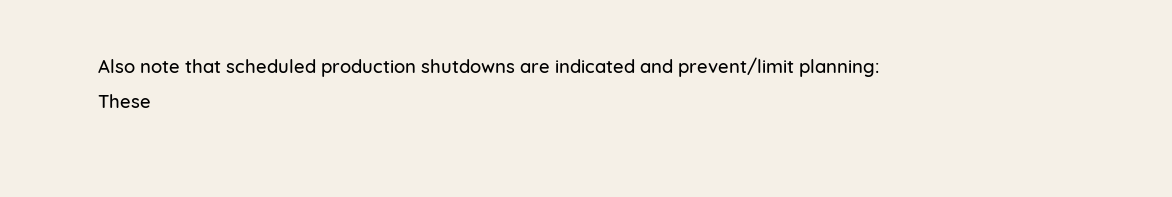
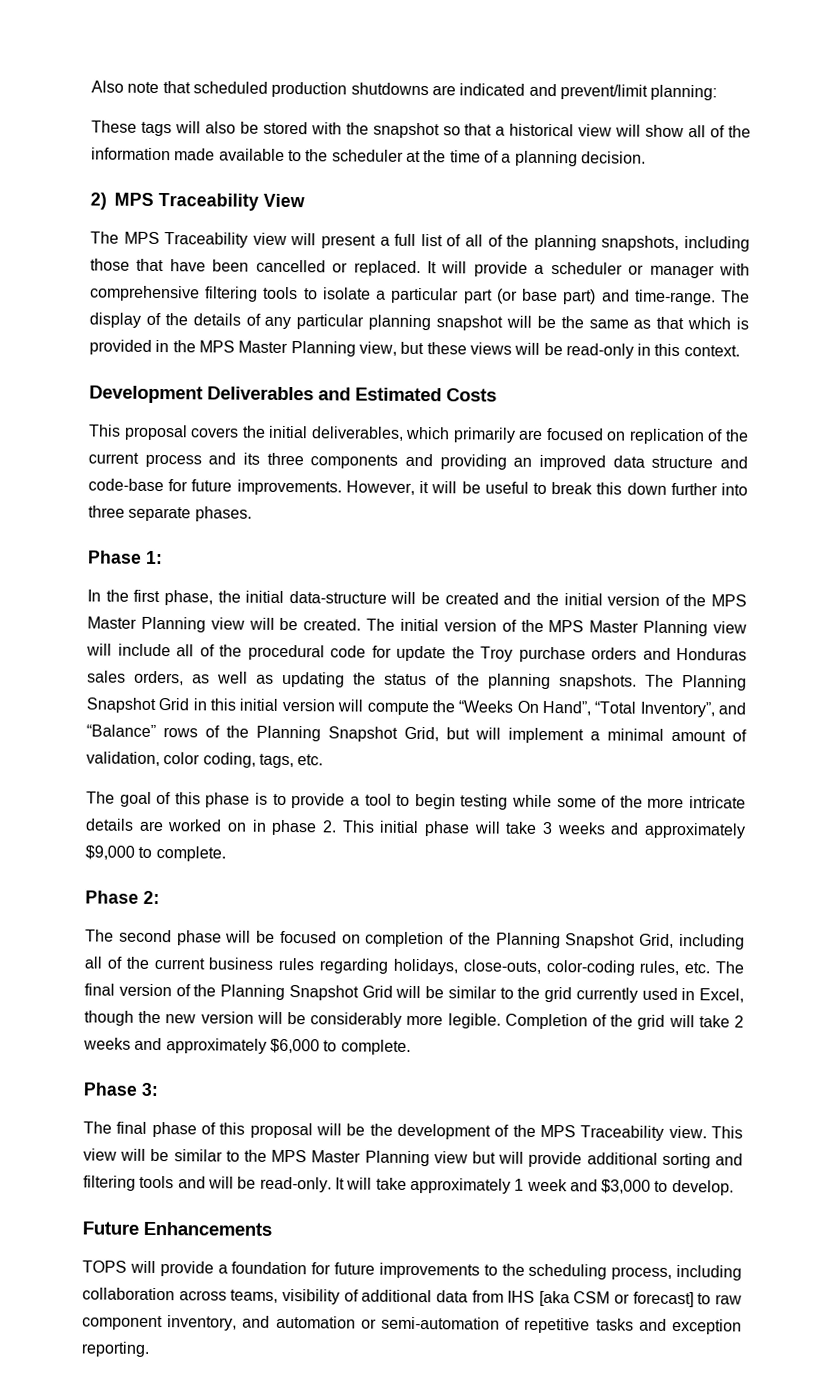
(151, 101) none -> [140,121,752,139] [91,147,646,167] [90,192,305,211] [90,231,751,252] [90,258,751,279] [90,285,750,306] [89,312,749,331] [89,339,740,359] [89,385,497,404] [88,424,750,445] [88,452,748,471] [88,478,748,496] [88,505,252,522] [88,550,163,565] [87,589,747,607] [87,616,747,637] [86,643,747,663] [87,670,747,691] [86,697,746,718] [86,724,747,744] [86,751,324,769] [86,791,746,810] [85,818,746,839] [85,845,226,862] [85,890,160,905] [85,929,745,950] [84,956,745,976] [84,983,744,1003] [84,1010,745,1030] [83,1037,411,1055] [83,1082,159,1097] [83,1121,743,1141] [83,1148,743,1169] [83,1175,734,1196] [82,1221,272,1236] [82,1260,742,1281] [82,1287,742,1308] [82,1315,743,1335] [81,1341,150,1357] tags will also be stored with the snapshot so that a historical view will show all of the information made available to the scheduler at the time of a planning decision. // 2) MPS Traceability View // The MPS Traceability view will present a full list of all of the planning snapshots, including those that have been cancelled or replaced. It will provide a scheduler or manager with comprehensive filtering tools to isolate a particular part (or base part) and time-range. The display of the details of any particular planning snapshot will be the same as that which is provided in the MPS Master Planning view, but these views will be read-only in this context. // Development Deliverables and Estimated Costs // This proposal covers the initial deliverables, which primarily are focused on replication of the current process and its three components and providing an improved data structure and code-base for future improvements. However, it will be useful to break this down further into three separate phases. // Phase 1: // In the first phase, the initial data-structure will be created and the initial version of the MPS Master Planning view will be created. The initial version of the MPS Master Planning view will include all of the procedural code for update the Troy purchase orders and Honduras sales orders, as well as updating the status of the planning snapshots. The Planning Snapshot Grid in this initial version will compute the “Weeks On Hand”, “Total Inventory”, and “Balance” rows of the Planning Snapshot Grid, but will implement a minimal amount of validation, color coding, tags, etc. // The goal of this phase is to provide a tool to begin testing while some of the more intricate details are worked on in phase 2. This initial phase will take 3 weeks and approximately $9,000 to complete. // Phase 2: // The second phase will be focused on completion of the Planning Snapshot Grid, including all of the current business rules regarding holidays, close-outs, color-coding rules, etc. The final version of the Planning Snapshot Grid will be similar to the grid currently used in Excel, though the new version will be considerably more legible. Completion of the grid will take 2 weeks and approximately $6,000 to complete. // Phase 3: // The final phase of this proposal will be the development of the MPS Traceability view. This view will be similar to the MPS Master Planning view but will provide additional sorting and filtering tools and will be read-only. It will take approximately 1 week and $3,000 to develop. // Future Enhancements // TOPS will provide a foundation for future improvements to the scheduling process, including collaboration across teams, visibility of additional data from IHS [aka CSM or forecast] to raw component inventory, and automation or semi-automation of repetitive tasks and exception reporting.

